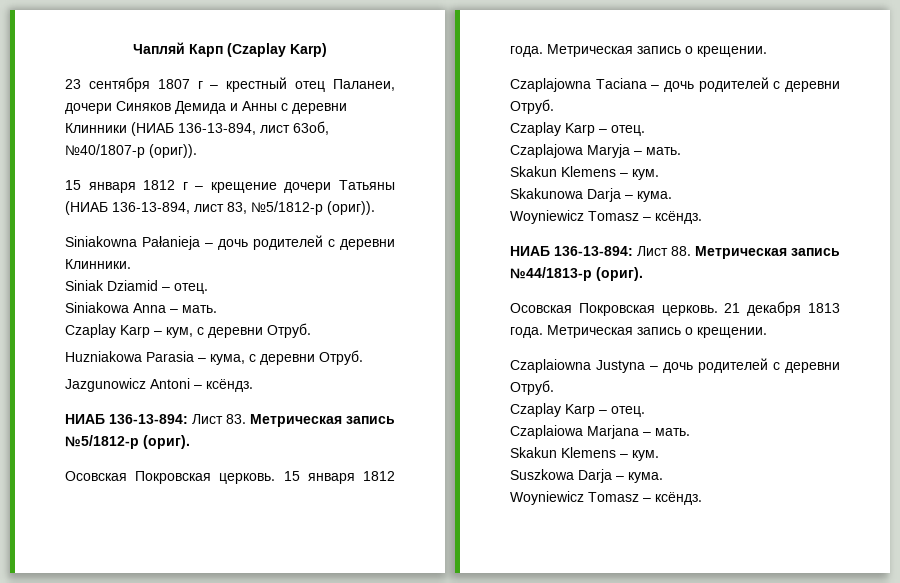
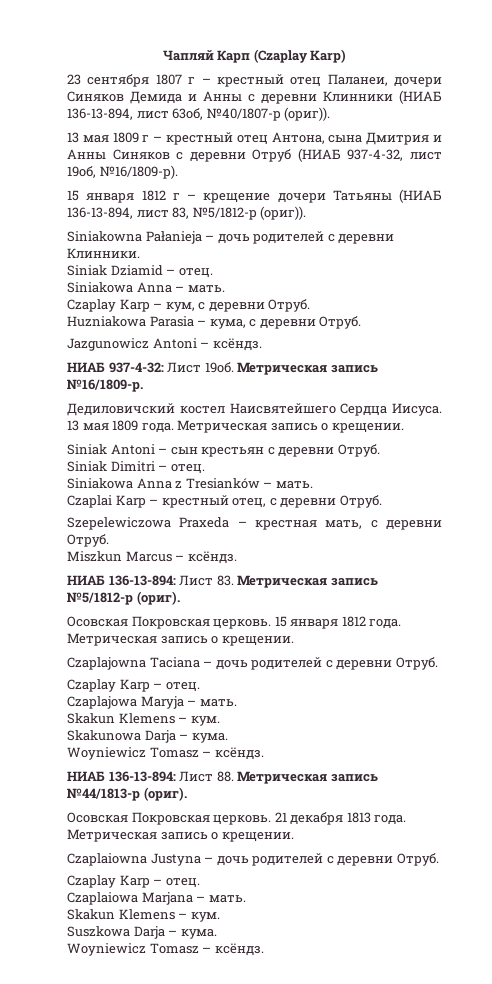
(197, 151) none -> [67,132,443,145] [67,148,442,162] [67,165,178,179] // 13 мая 1809 г – крестный отец Антона, сына Дмитрия и Анны Синяков с деревни Отруб (НИАБ 937-4-32, лист 19об, №16/1809-р).
(253, 385) none -> [67,362,378,375] [67,379,143,392] [67,403,442,416] [67,420,404,433] [67,444,380,457] [67,461,205,474] [67,478,313,489] [67,495,382,508] [67,517,442,530] [67,534,109,547] [67,551,237,564] // НИАБ 937-4-32: Лист 19об. Метрическая запись №16/1809-р. // Дедиловичский костел Наисвятейшего Сердца Иисуса. 13 мая 1809 года. Метрическая запись о крещении. // Siniak Antoni – сын крестьян с деревни Отруб. // Siniak Dimitri – отец. // Siniakowa Anna z Tresianków – мать. // Czaplai Karp – крестный отец, с деревни Отруб. // Szepelewiczowa Praxeda – крестная мать, с деревни Отруб. // Miszkun Marcus – ксёндз.

